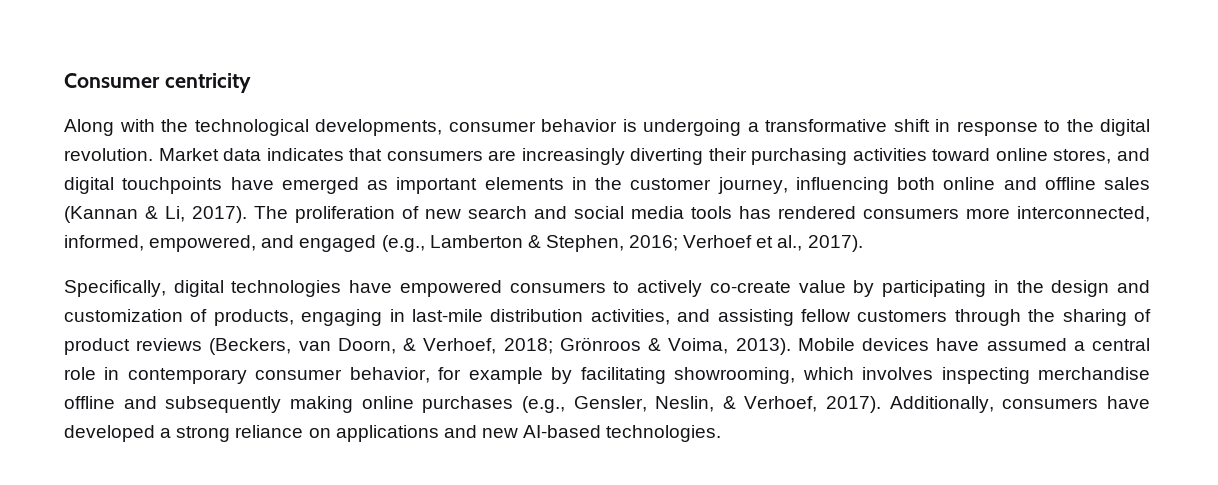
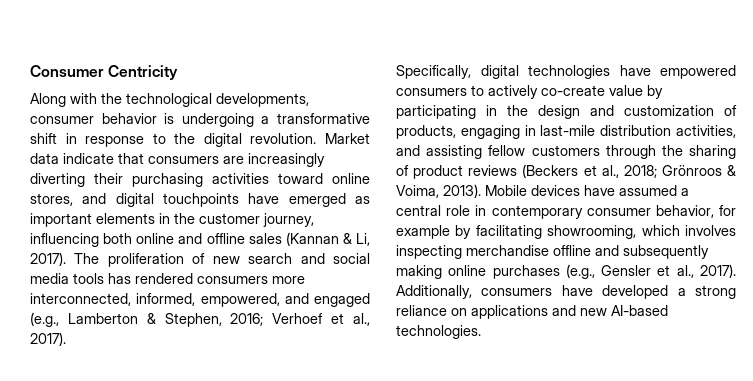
[164,73,251,93] centricity -> [108,65,179,80] Centricity
[266,148,344,161] indicates -> [63,153,114,164] indicate
[209,338,497,355] (Beckers, van Doorn, & Verhoef, -> [522,164,619,178] (Beckers et al.,
[573,396,818,412] Gensler, Neslin, & Verhoef, -> [601,265,694,278] Gensler et al.,

